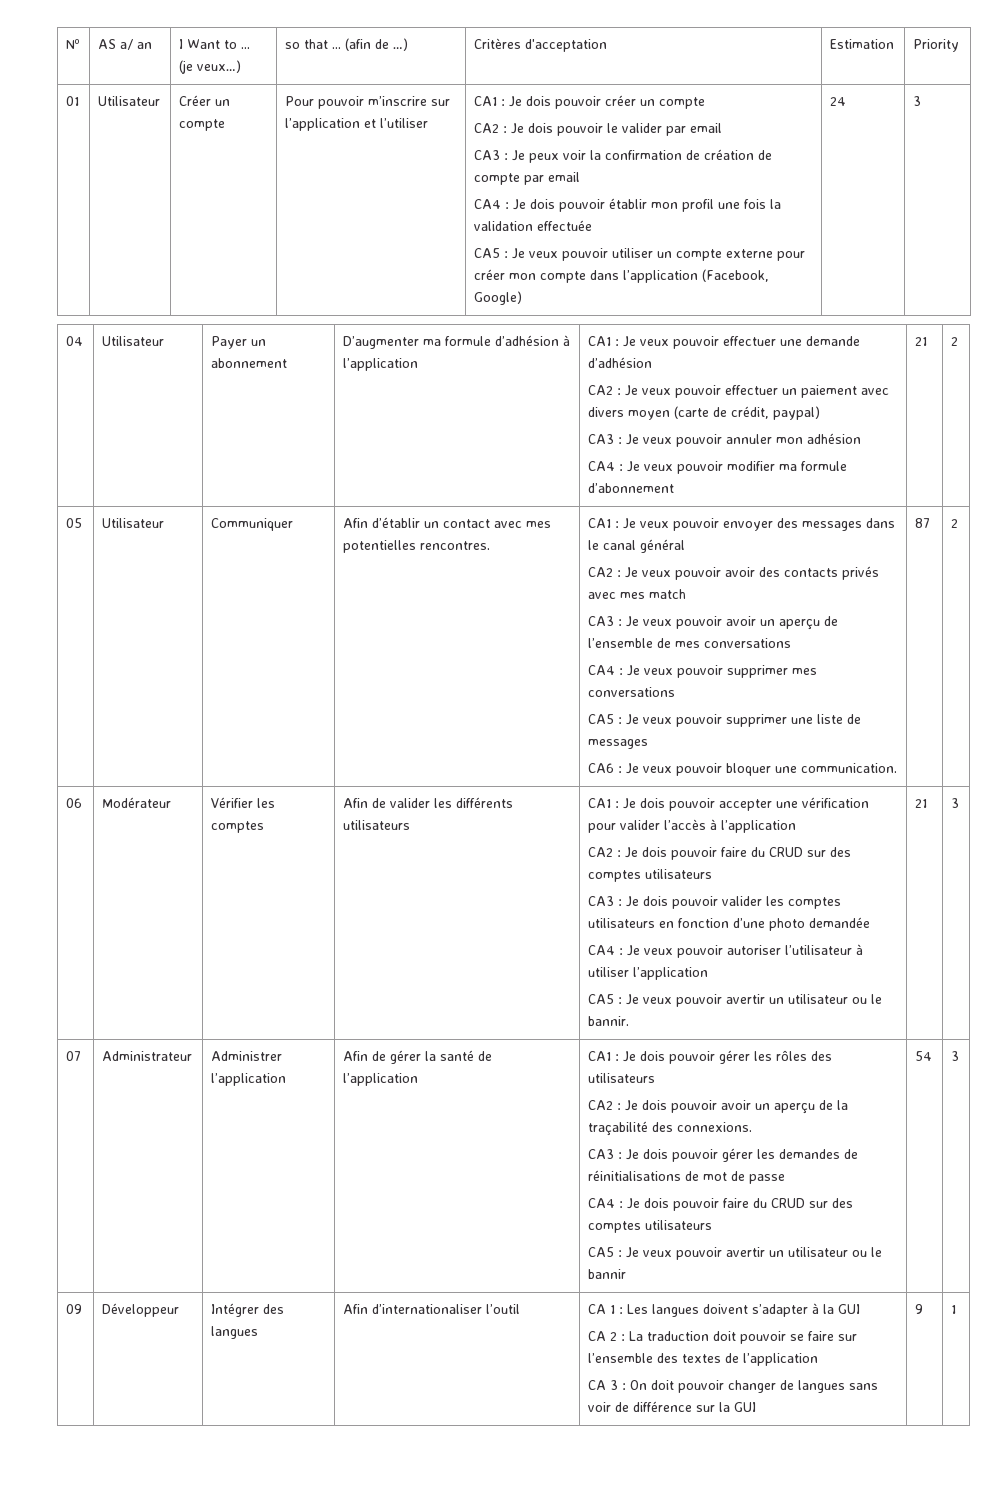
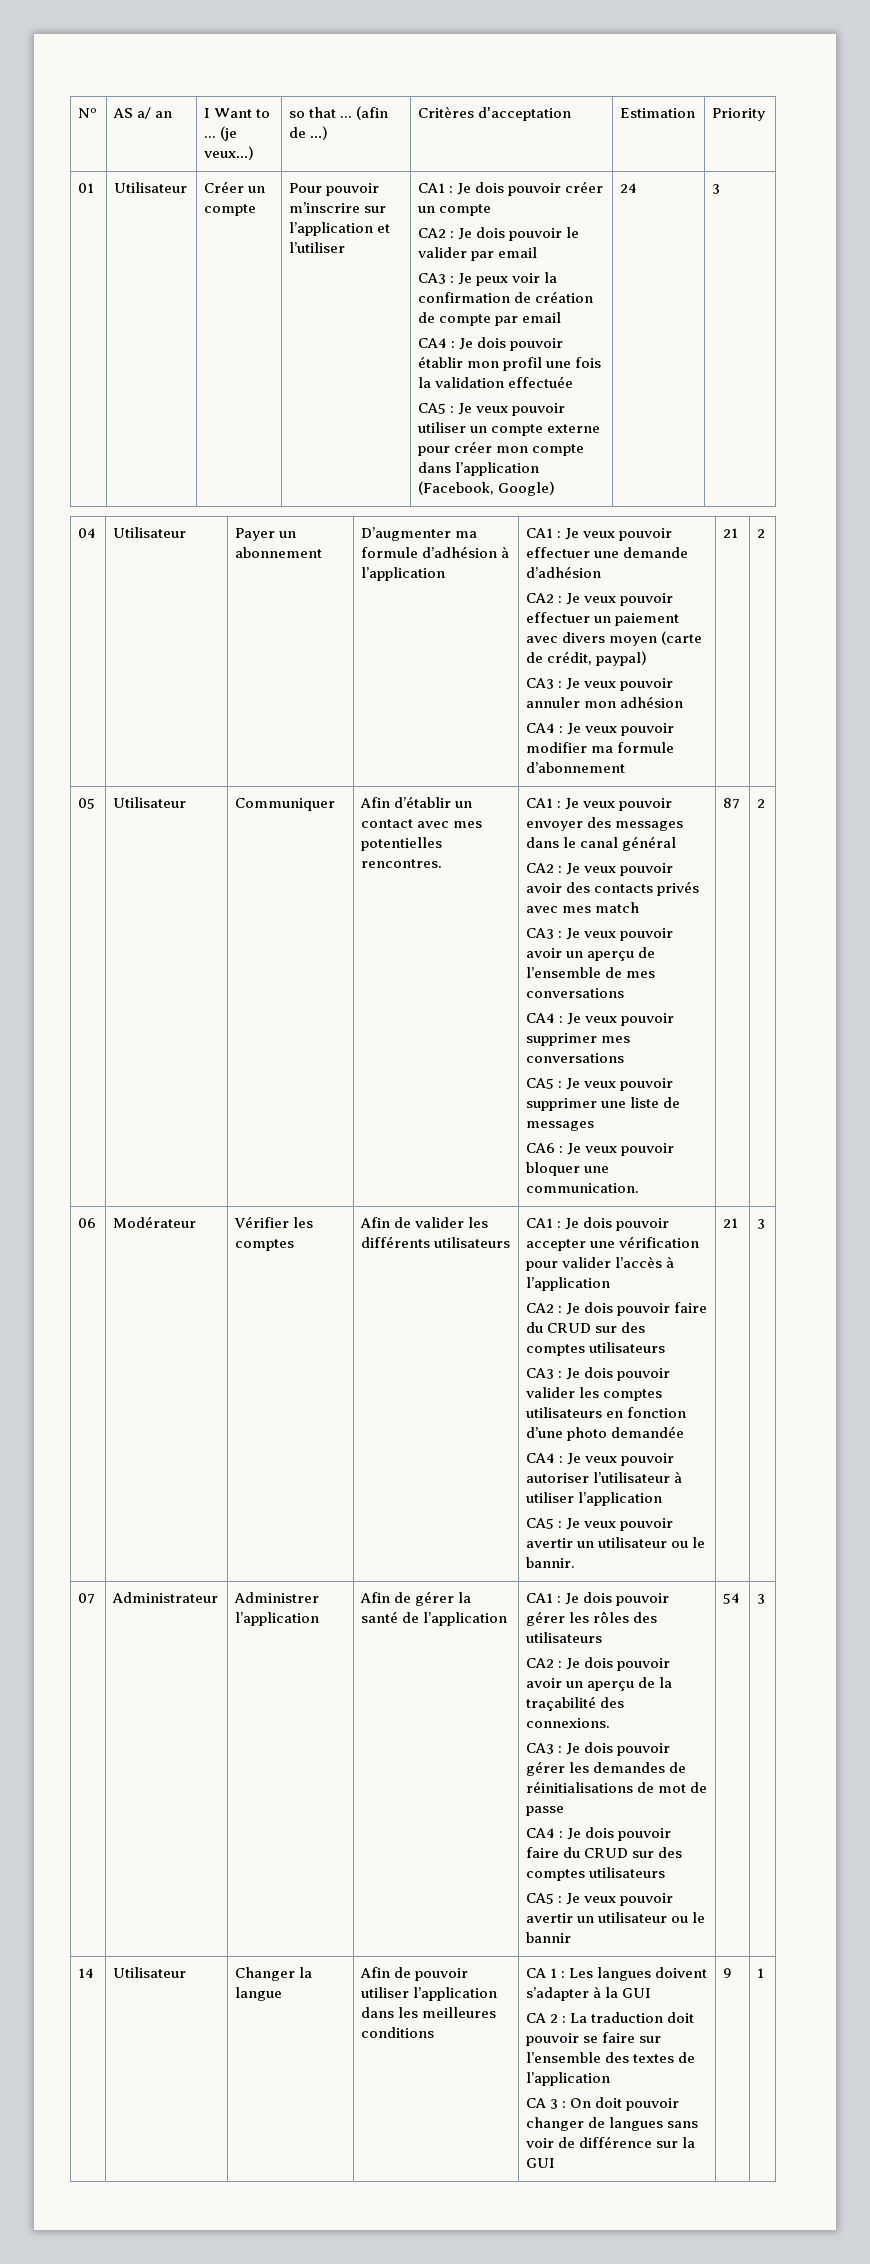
[66,1304,83,1314] [102,1303,180,1317] [211,1303,285,1317] [211,1326,259,1339] [343,1304,521,1314] 09 | Développeur | Intégrer des langues | Afin d’internationaliser l’outil -> [78,1968,95,1978] [113,1967,187,1978] [235,1967,313,1981] [235,1987,283,2001] [360,1967,469,1981] [361,1987,498,2001] [361,2007,497,2018] [361,2027,435,2038] 14 | Utilisateur | Changer la langue | Afin de pouvoir utiliser l’application dans les meilleures conditions

